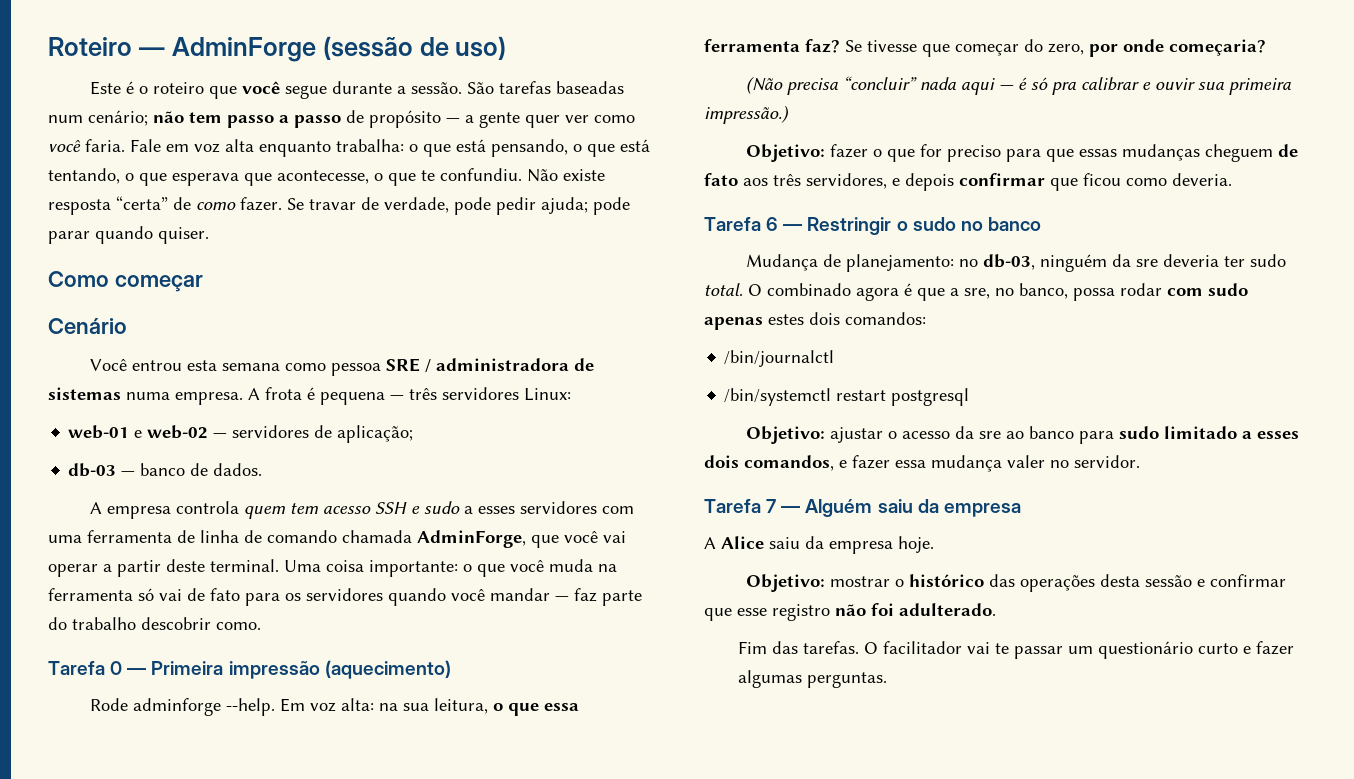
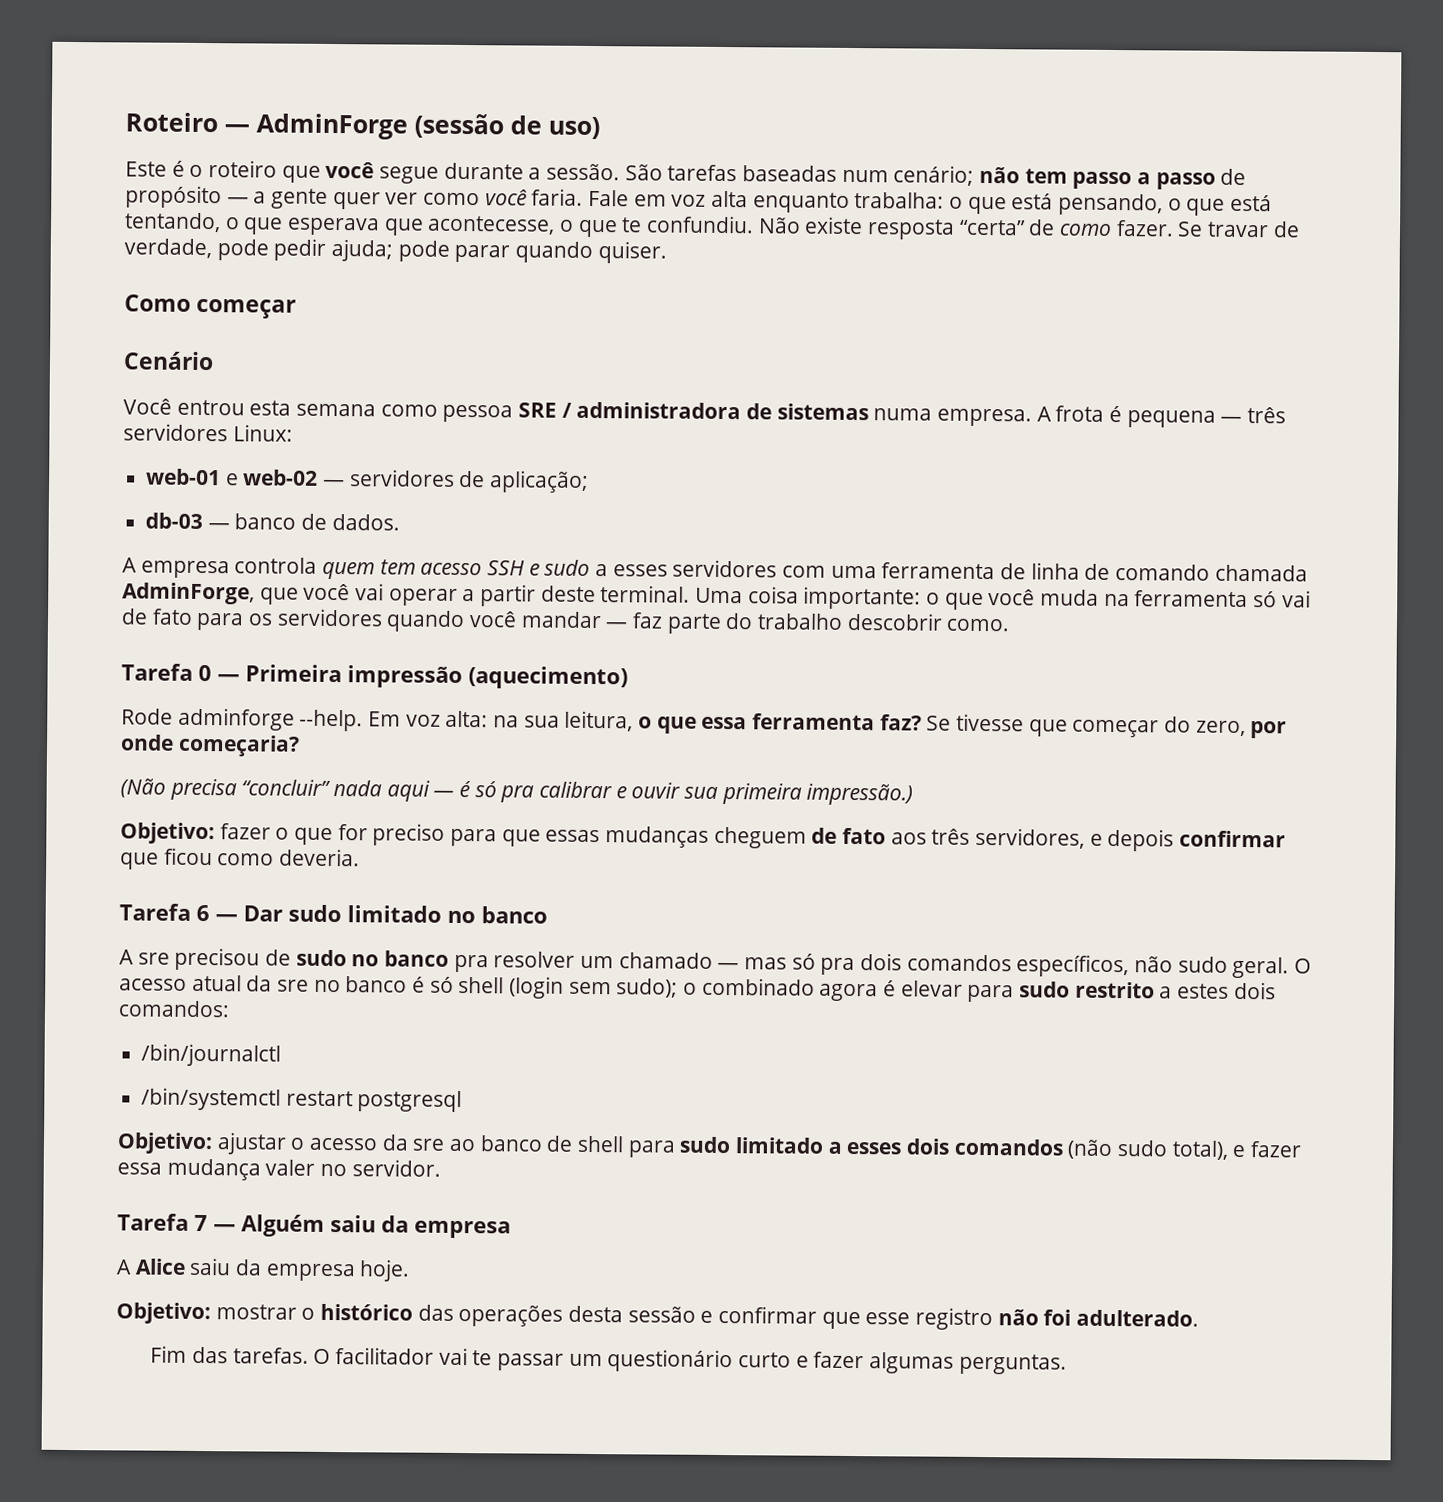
[807,217,1041,235] [745,254,1286,272] [704,283,1248,301] [704,317,763,330] Restringir o sudo no banco // Mudança de planejamento: no db-03, ninguém da sre deveria ter sudo total. O combinado agora é que a sre, no banco, possa rodar com sudo apenas -> [242,904,548,924] [119,947,1312,979] [119,974,1173,1003] Dar sudo limitado no banco // A sre precisou de sudo no banco pra resolver um chamado — mas só pra dois comandos específicos, não sudo geral. O acesso atual da sre no banco é só shell (login sem sudo); o combinado agora é elevar para sudo restrito a
(1074, 432) none -> [546,1135,625,1153] de shell
[744,455,834,471] comandos, -> [953,1138,1229,1160] comandos (não sudo total),

